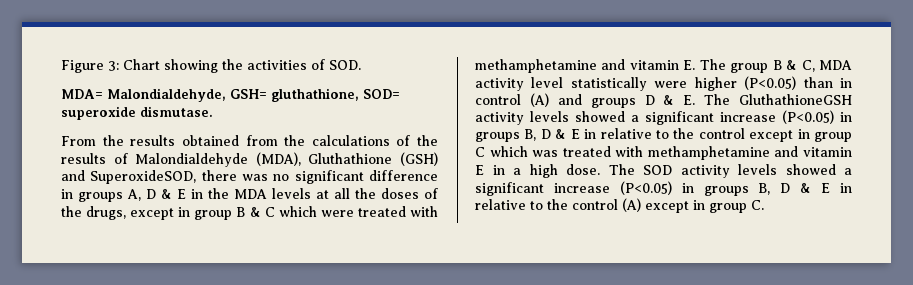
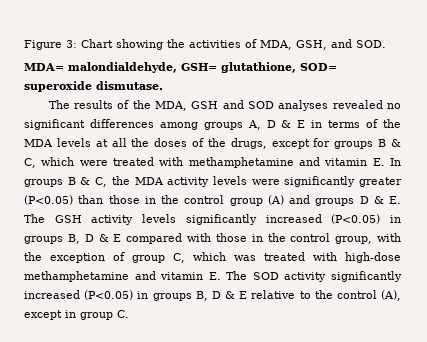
(325, 64) none -> [260,39,352,50] MDA, GSH, and
[107,88,359,102] Malondialdehyde, GSH= gluthathione, -> [68,62,296,73] malondialdehyde, GSH= glutathione,
[61,135,438,146] [61,152,438,167] [61,170,439,184] [61,189,73,199] From the results obtained from the calculations of the results of Malondialdehyde (MDA), Gluthathione (GSH) and SuperoxideSOD, there was no significant difference in -> [48,100,401,111] [24,119,198,130] The results of the MDA, GSH and SOD analyses revealed no significant differences among
(203, 194) none -> [328,119,379,128] terms of
[178,207,275,220] in group B & C -> [313,138,401,149] [24,158,36,168] for groups B & C,
[699,59,815,73] The group B & C, -> [389,158,401,166] [24,176,130,187] In groups B & C, the
[531,76,852,91] [475,94,521,105] level statistically were higher (P<0.05) than in control -> [212,176,402,187] [24,195,263,206] levels were significantly greater (P<0.05) than those in the control group
[739,94,852,105] [475,110,852,125] [475,128,852,142] [475,147,485,157] GluthathioneGSH activity levels showed a significant increase (P<0.05) in groups B, D & E in relative to the control except in group C -> [54,214,401,225] [24,233,401,244] [24,252,185,263] GSH activity levels significantly increased (P<0.05) in groups B, D & E compared with those in the control group, with the exception of group C,
[647,146,852,160] [475,164,852,178] [475,181,853,196] [475,198,641,212] methamphetamine and vitamin E in a high dose. The SOD activity levels showed a significant increase (P<0.05) in groups B, D & E in relative to the control (A) -> [345,252,401,263] [24,271,402,282] [24,290,401,301] high-dose methamphetamine and vitamin E. The SOD activity significantly increased (P<0.05) in groups B, D & E relative to the control (A),

